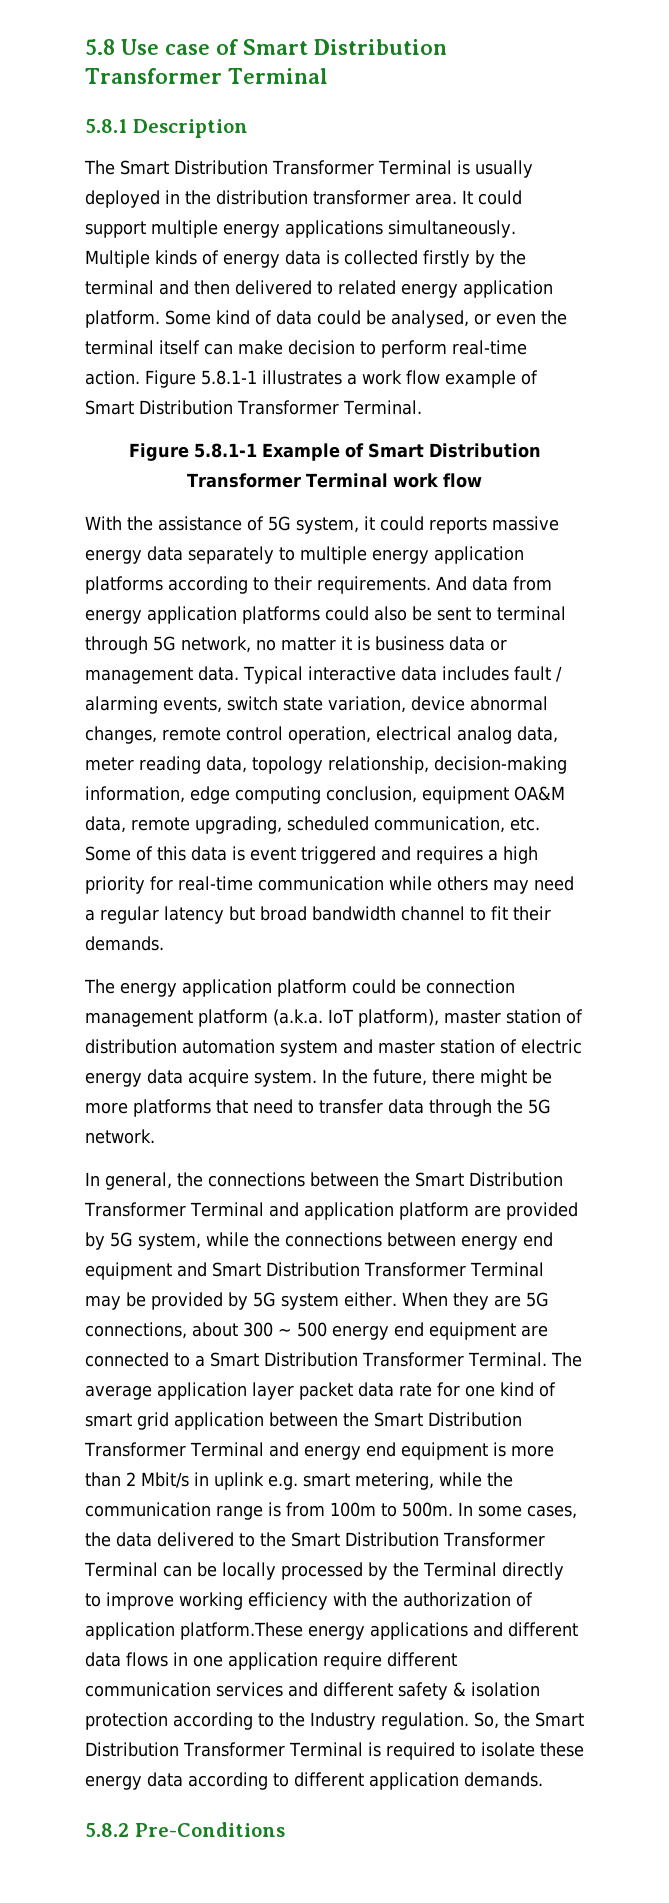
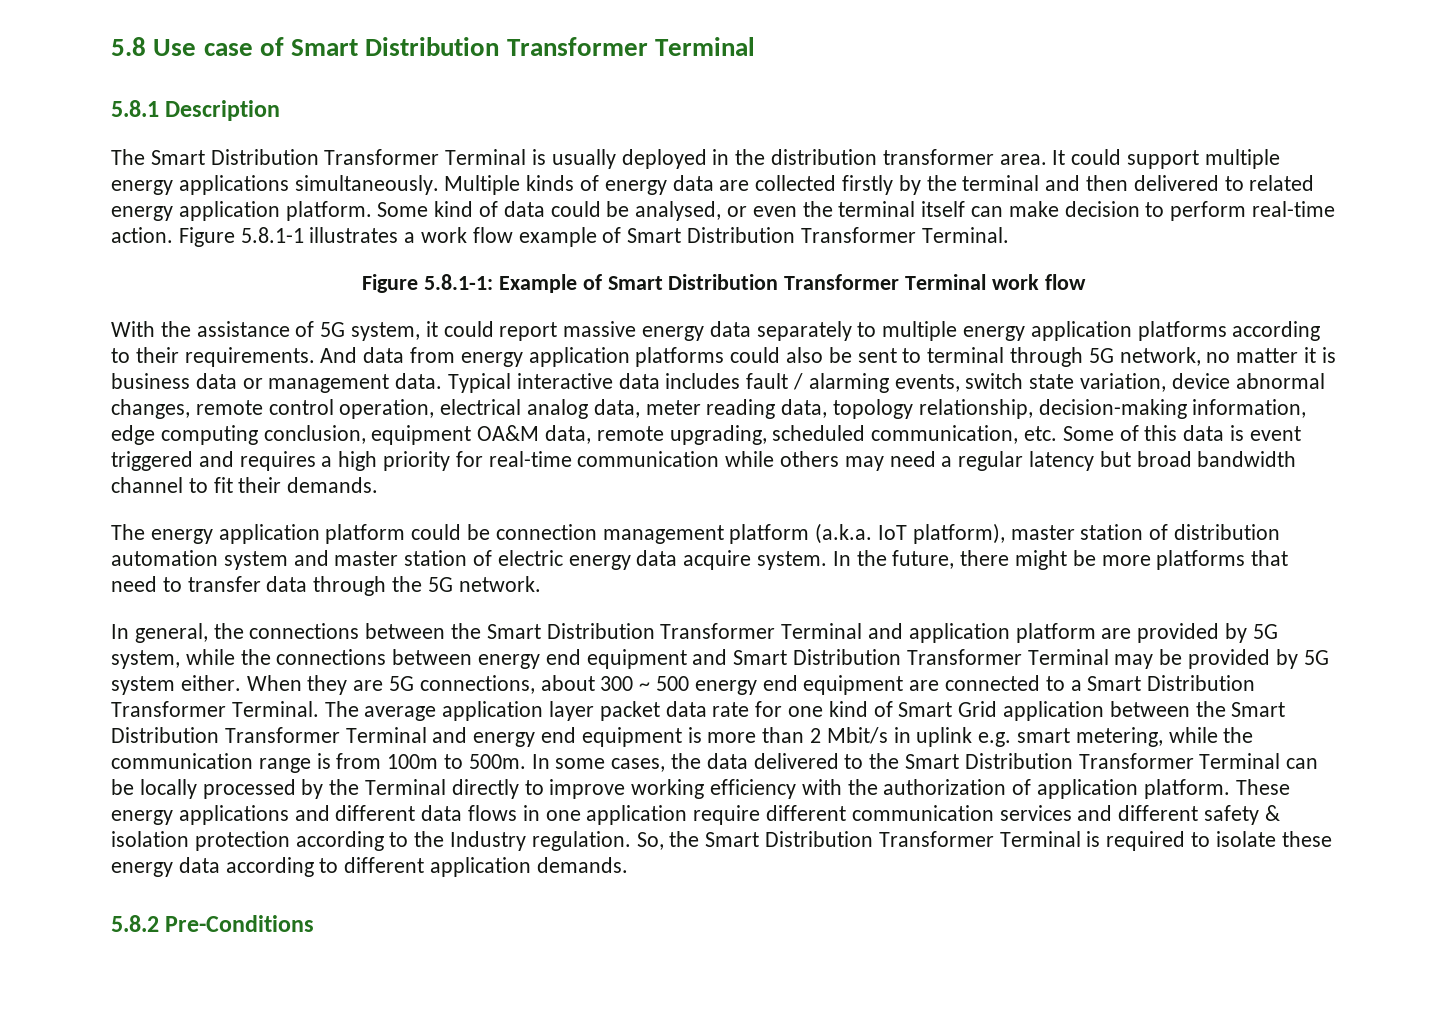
[326,250,339,265] is -> [719,180,750,191] are
[193,443,257,458] 5.8.1-1 -> [424,274,494,290] 5.8.1-1:
[429,517,487,534] reports -> [499,322,558,341] report
[85,1412,169,1430] smart grid -> [898,701,998,717] Smart Grid
[180,1622,303,1640] platform.These -> [1143,779,1290,799] platform. These

